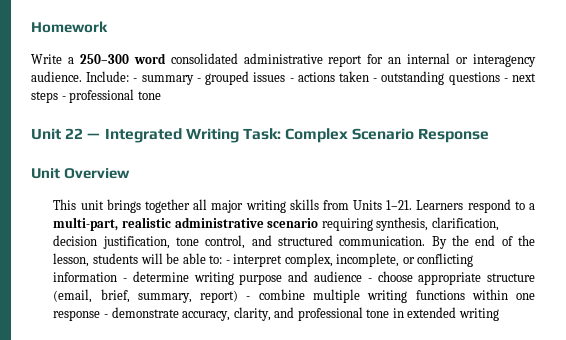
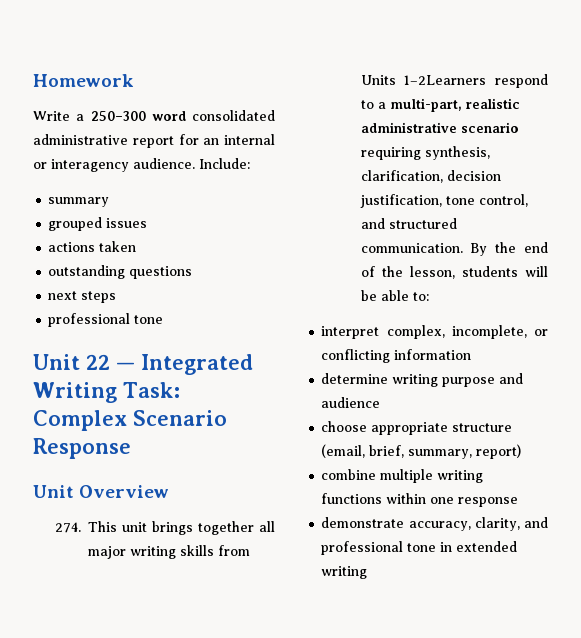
[133,78,138,82] - -> (250, 163) //
[196,78,201,82] - -> (110, 202) //
[289,78,294,82] - -> (148, 223) //
[373,78,378,82] - -> (137, 246) //
[503,78,508,82] - -> (193, 272) //
[61,96,66,100] - -> (117, 297) //
(131, 173) none -> [54,522,81,533] 274.
[386,200,464,210] 1–21. Learners -> [404,75,487,85] 1–2Learners
[225,260,230,264] - -> (429, 296) //
[123,278,128,282] - -> (472, 354) //
[367,278,372,282] - -> (381, 402) //
[246,296,251,300] - -> (522, 451) //
[103,314,108,318] - -> (519, 502) //

